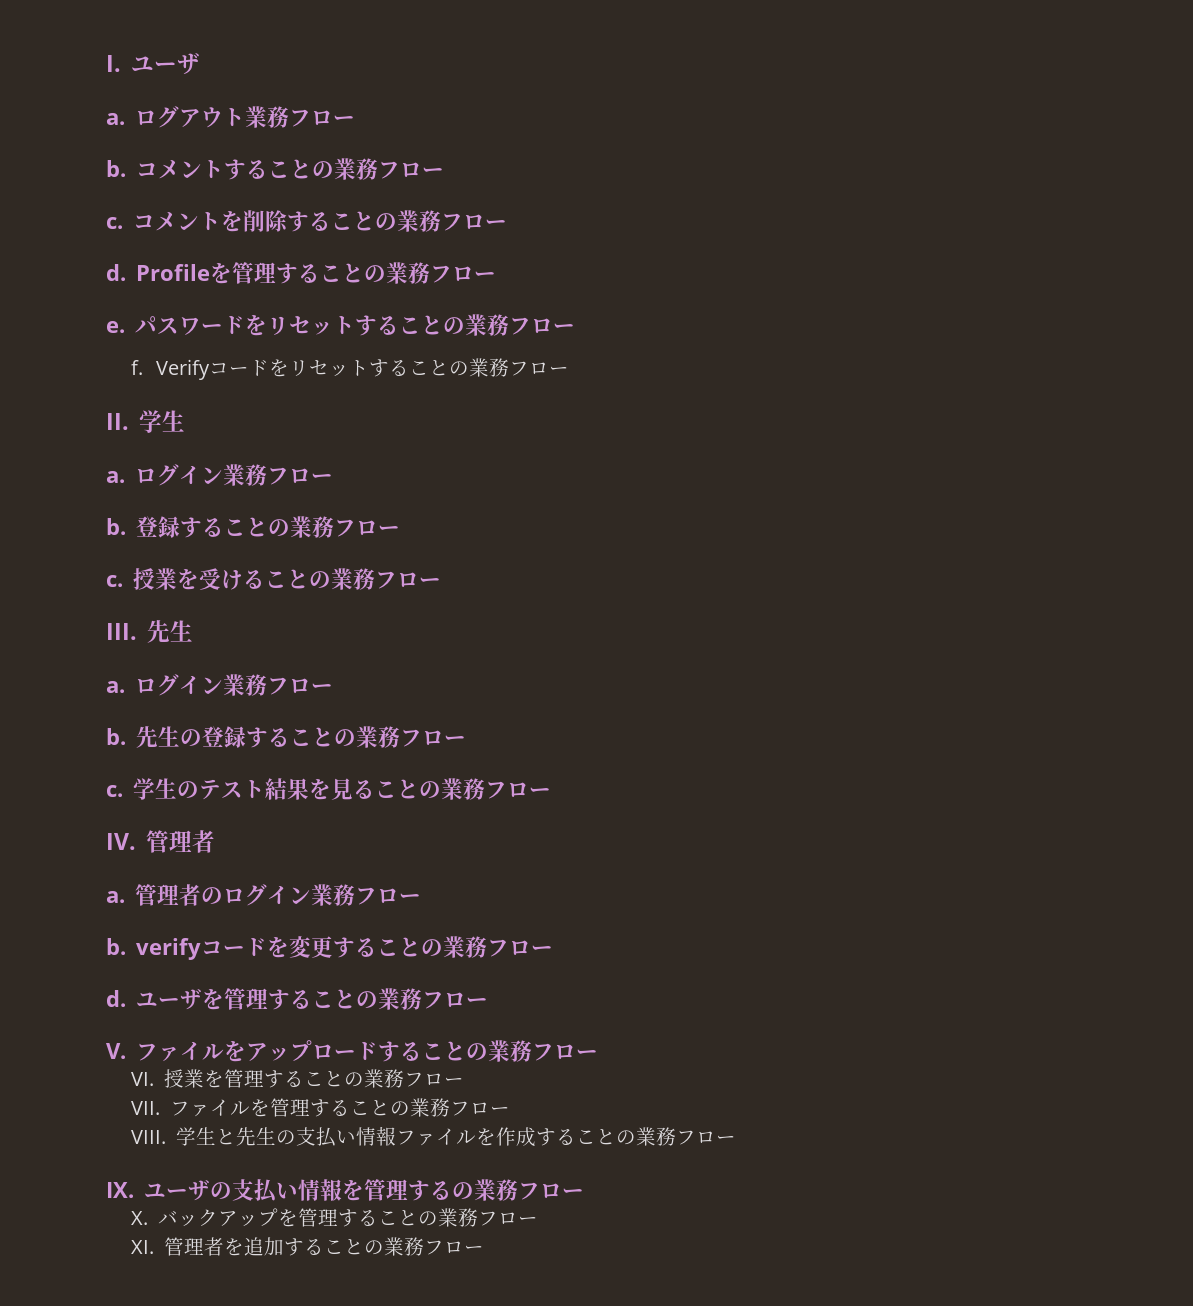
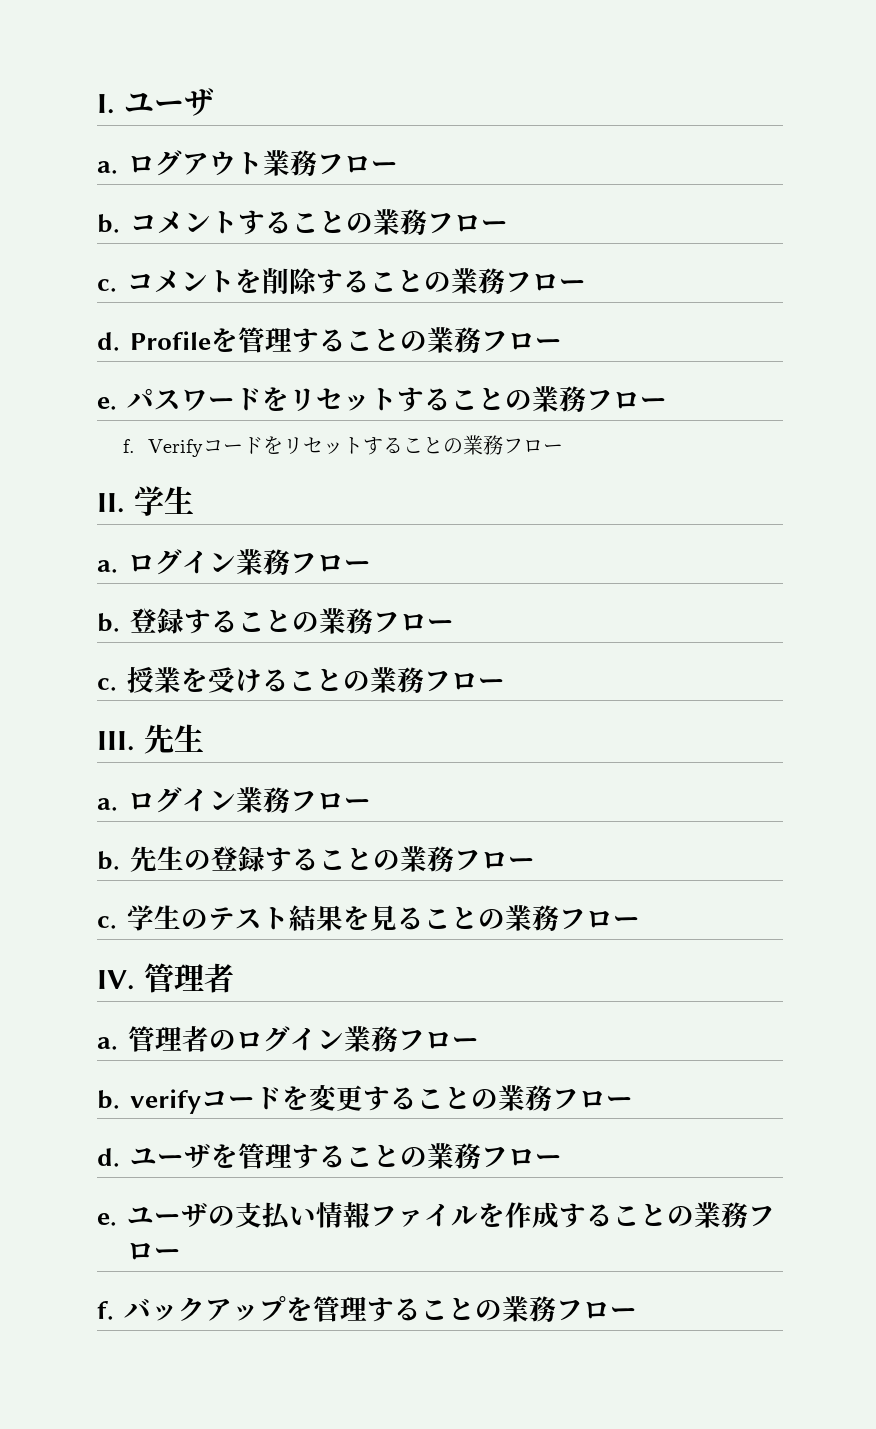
[106,1040,598,1062] [130,1069,464,1088] [130,1098,510,1117] [130,1127,276,1146] V.ファイルをアップロードすることの業務フロー // VI.授業を管理することの業務フロー // VII.ファイルを管理することの業務フロー // VIII.学生と先生 -> [97,1203,208,1227] e.ユーザ
[106,1179,584,1203] [130,1211,148,1225] IX.ユーザの支払い情報を管理するの業務フロー // X. -> [97,1301,114,1320] f.
[130,1237,484,1256] // XI.管理者を追加することの業務フロー -> (637, 1312) none

